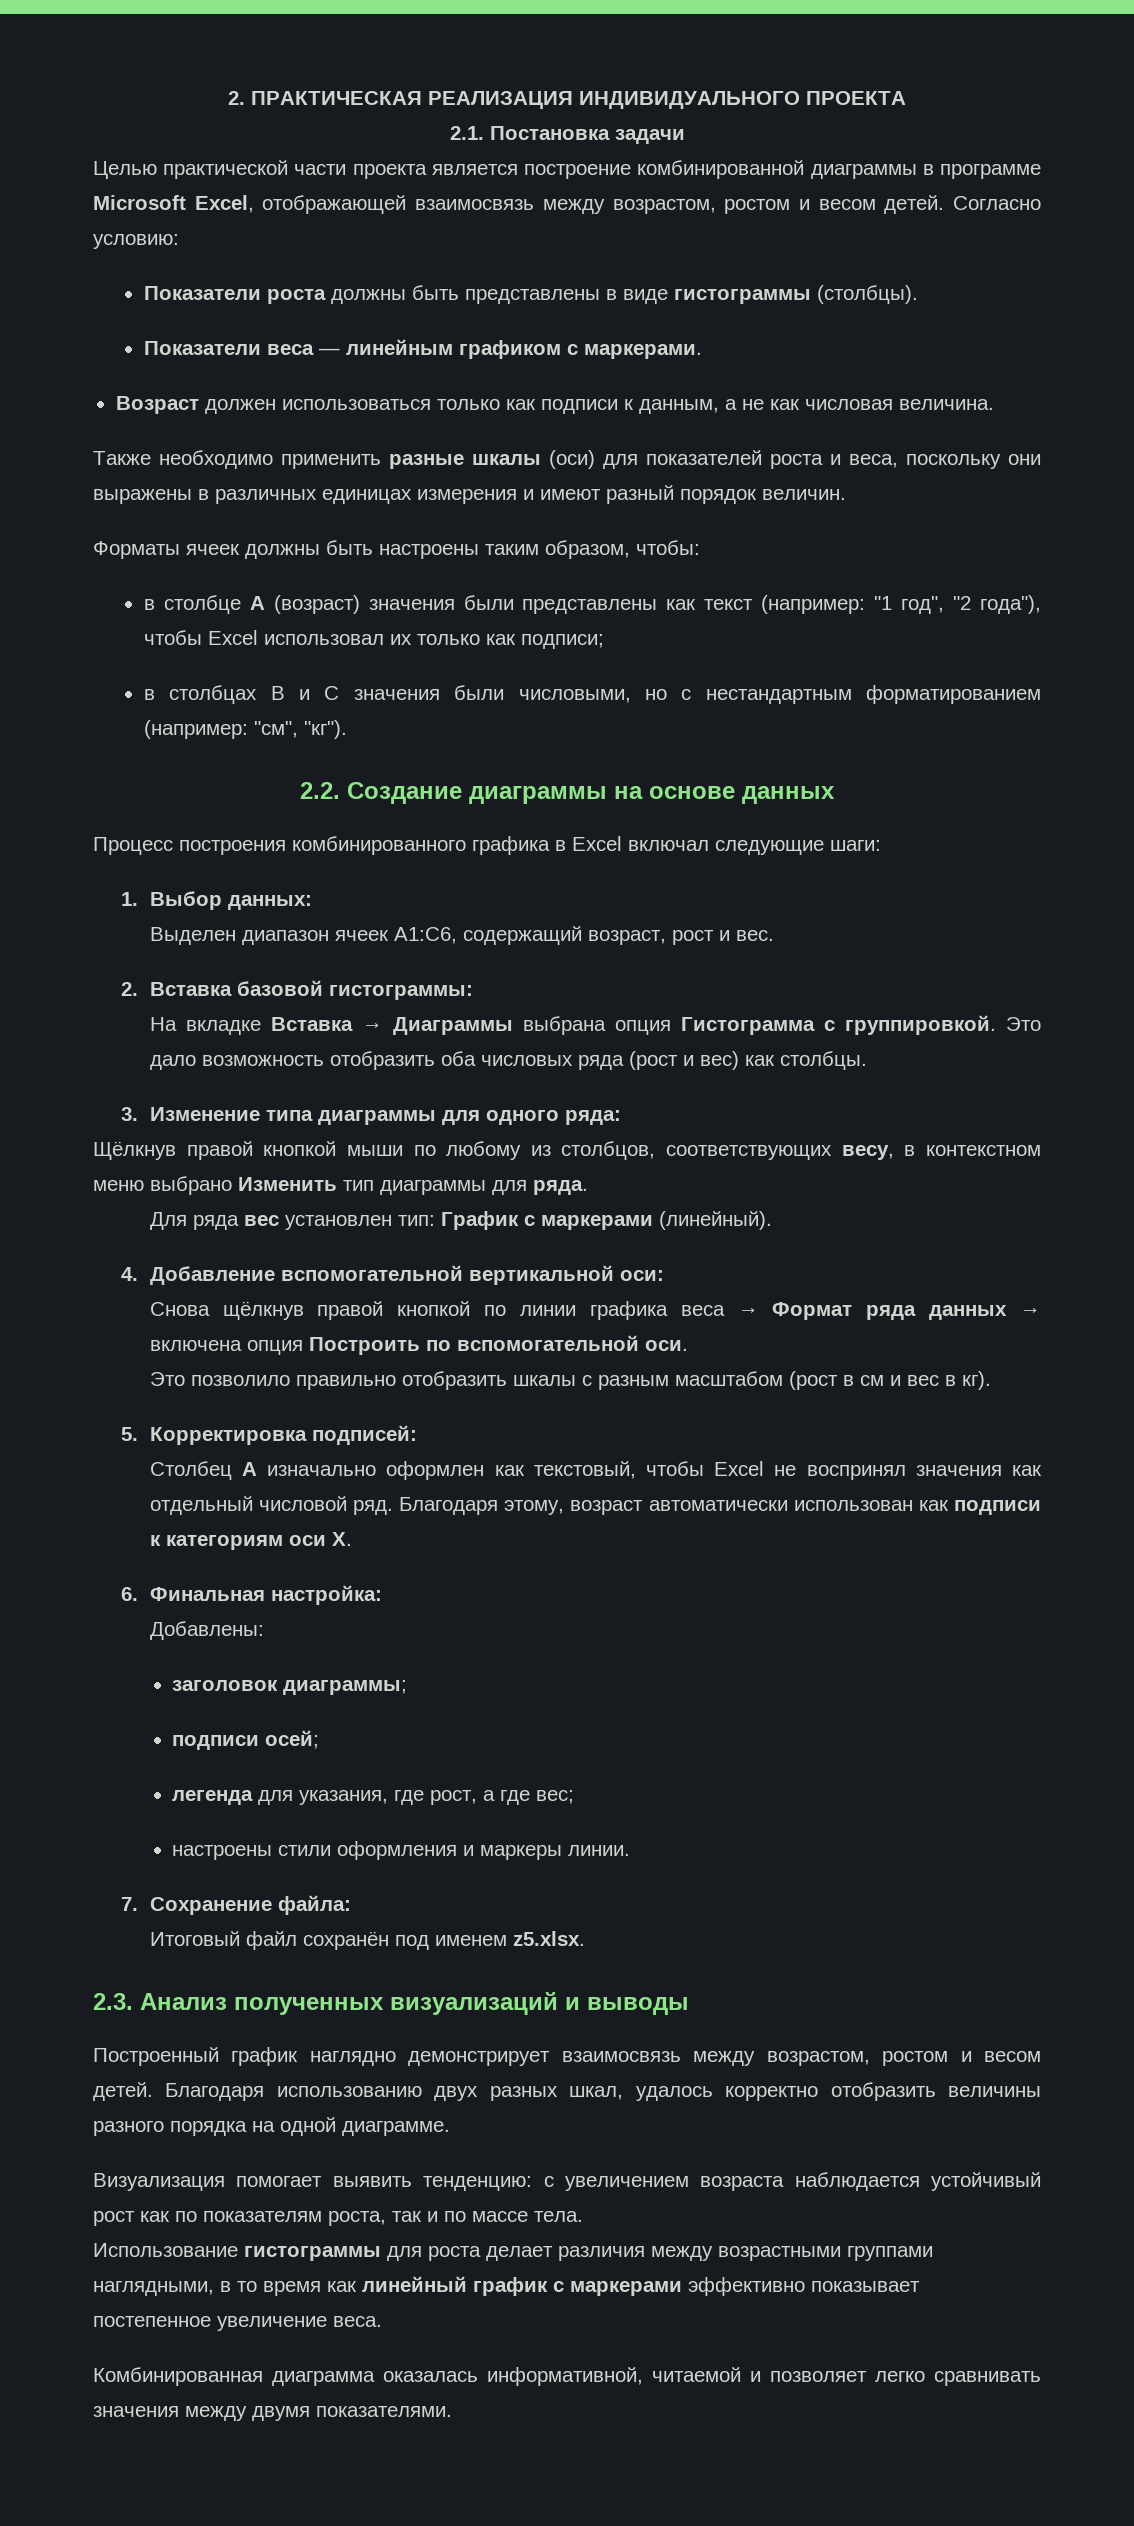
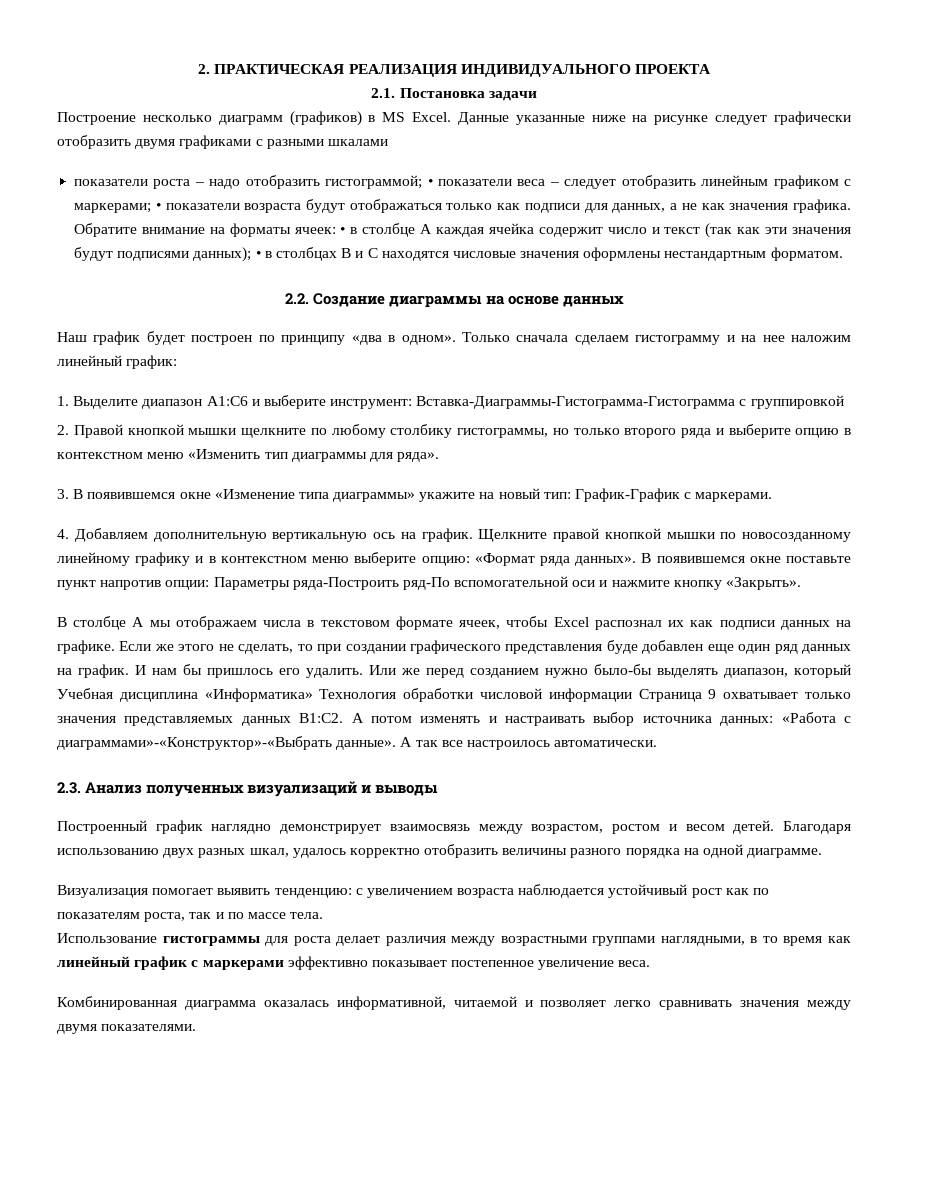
[93,160,1041,179] [93,195,1042,214] [93,234,179,249] [143,285,918,304] [143,339,702,359] [115,396,431,414] Целью практической части проекта является построение комбинированной диаграммы в программе Microsoft Excel, отображающей взаимосвязь между возрастом, ростом и весом детей. Согласно условию: // Показатели роста должны быть представлены в виде гистограммы (столбцы). // Показатели веса — линейным графиком с маркерами. // Возраст должен использоваться -> [57,111,851,126] [57,135,388,149] [74,175,851,189] [74,199,442,213] Построение несколько диаграмм (графиков) в MS Excel. Данные указанные ниже на рисунке следует графически отобразить двумя графиками с разными шкалами // показатели роста – надо отобразить гистограммой; • показатели веса – следует отобразить линейным графиком с маркерами; • показатели возраста будут отображаться
[623,399,719,414] к данным, -> [584,203,666,213] для данных,
[804,399,994,410] [93,450,1041,469] [93,485,846,504] [93,540,700,559] [143,595,1041,614] [143,630,604,649] числовая величина. // Также необходимо применить разные шкалы (оси) для показателей роста и веса, поскольку они выражены в различных единицах измерения и имеют разный порядок величин. // Форматы ячеек должны быть настроены таким образом, чтобы: // в столбце A (возраст) значения были представлены как текст (например: "1 год", "2 года"), чтобы Excel использовал их только как подписи; // -> [729,199,852,213] [74,223,851,238] [74,247,261,262] значения графика. Обратите внимание на форматы ячеек: • в столбце A каждая ячейка содержит число и текст (так как эти значения будут подписями данных); •
[353,685,1041,704] [143,720,347,739] значения были числовыми, но с нестандартным форматированием (например: "см", "кг"). -> [381,247,843,261] находятся числовые значения оформлены нестандартным форматом.
[93,836,881,855] [121,891,312,910] [149,926,774,945] [121,980,473,1000] [149,1015,1042,1035] [149,1051,867,1070] [121,1107,621,1125] [93,1141,1041,1160] [93,1176,337,1195] Процесс построения комбинированного графика в Excel включал следующие шаги: // 1. Выбор данных: // Выделен диапазон ячеек A1:C6, содержащий возраст, рост и вес. // 2. Вставка базовой гистограммы: // На вкладке Вставка → Диаграммы выбрана опция Гистограмма с группировкой. Это дало возможность отобразить оба числовых ряда (рост и вес) как столбцы. // 3. Изменение типа диаграммы для одного ряда: // Щёлкнув правой кнопкой мыши по любому из столбцов, соответствующих весу, в контекстном меню выбрано Изменить -> [57,331,851,345] [57,355,178,369] [57,395,844,409] [57,424,851,438] [57,449,261,459] Наш график будет построен по принципу «два в одном». Только сначала сделаем гистограмму и на нее наложим линейный график: // 1. Выделите диапазон A1:C6 и выберите инструмент: Вставка-Диаграммы-Гистограмма-Гистограмма с группировкой // 2. Правой кнопкой мышки щелкните по любому столбику гистограммы, но только второго ряда и выберите опцию в контекстном меню «Изменить
[533,1180,588,1195] [149,1211,772,1230] [121,1265,664,1285] [149,1301,1042,1320] [149,1335,688,1355] [149,1371,991,1390] [121,1425,417,1445] [149,1461,1042,1480] [149,1496,1041,1515] [149,1532,352,1550] [121,1585,382,1605] [149,1621,264,1640] [172,1680,408,1695] [172,1730,320,1750] [172,1790,575,1805] [172,1841,631,1860] [121,1895,351,1915] [149,1931,585,1950] ряда. // Для ряда вес установлен тип: График с маркерами (линейный). // 4. Добавление вспомогательной вертикальной оси: // Снова щёлкнув правой кнопкой по линии графика веса → Формат ряда данных → включена опция Построить по вспомогательной оси. // Это позволило правильно отобразить шкалы с разным масштабом (рост в см и вес в кг). // 5. Корректировка подписей: // Столбец A изначально оформлен как текстовый, чтобы Excel не воспринял значения как отдельный числовой ряд. Благодаря этому, возраст автоматически использован как подписи к категориям оси X. // 6. Финальная настройка: // Добавлены: // заголовок диаграммы; // подписи осей; // легенда для указания, где рост, а где вес; // настроены стили оформления и маркеры линии. // 7. Сохранение файла: // Итоговый файл сохранён под именем z5.xlsx. -> [397,452,440,462] [57,488,773,502] [57,528,851,542] [57,552,851,566] [57,576,802,590] [57,616,852,630] [57,640,851,654] [57,664,851,678] [57,688,851,702] [57,712,851,726] [57,736,658,750] ряда». // 3. В появившемся окне «Изменение типа диаграммы» укажите на новый тип: График-График с маркерами. // 4. Добавляем дополнительную вертикальную ось на график. Щелкните правой кнопкой мышки по новосозданному линейному графику и в контекстном меню выберите опцию: «Формат ряда данных». В появившемся окне поставьте пункт напротив опции: Параметры ряда-Построить ряд-По вспомогательной оси и нажмите кнопку «Закрыть». // В столбце A мы отображаем числа в текстовом формате ячеек, чтобы Excel распознал их как подписи данных на графике. Если же этого не сделать, то при создании графического представления буде добавлен еще один ряд данных на график. И нам бы пришлось его удалить. Или же перед созданием нужно было-бы выделять диапазон, который Учебная дисциплина «Информатика» Технология обработки числовой информации Страница 9 охватывает только значения представляемых данных B1:C2. А потом изменять и настраивать выбор источника данных: «Работа с диаграммами»-«Конструктор»-«Выбрать данные». А так все настроилось автоматически.

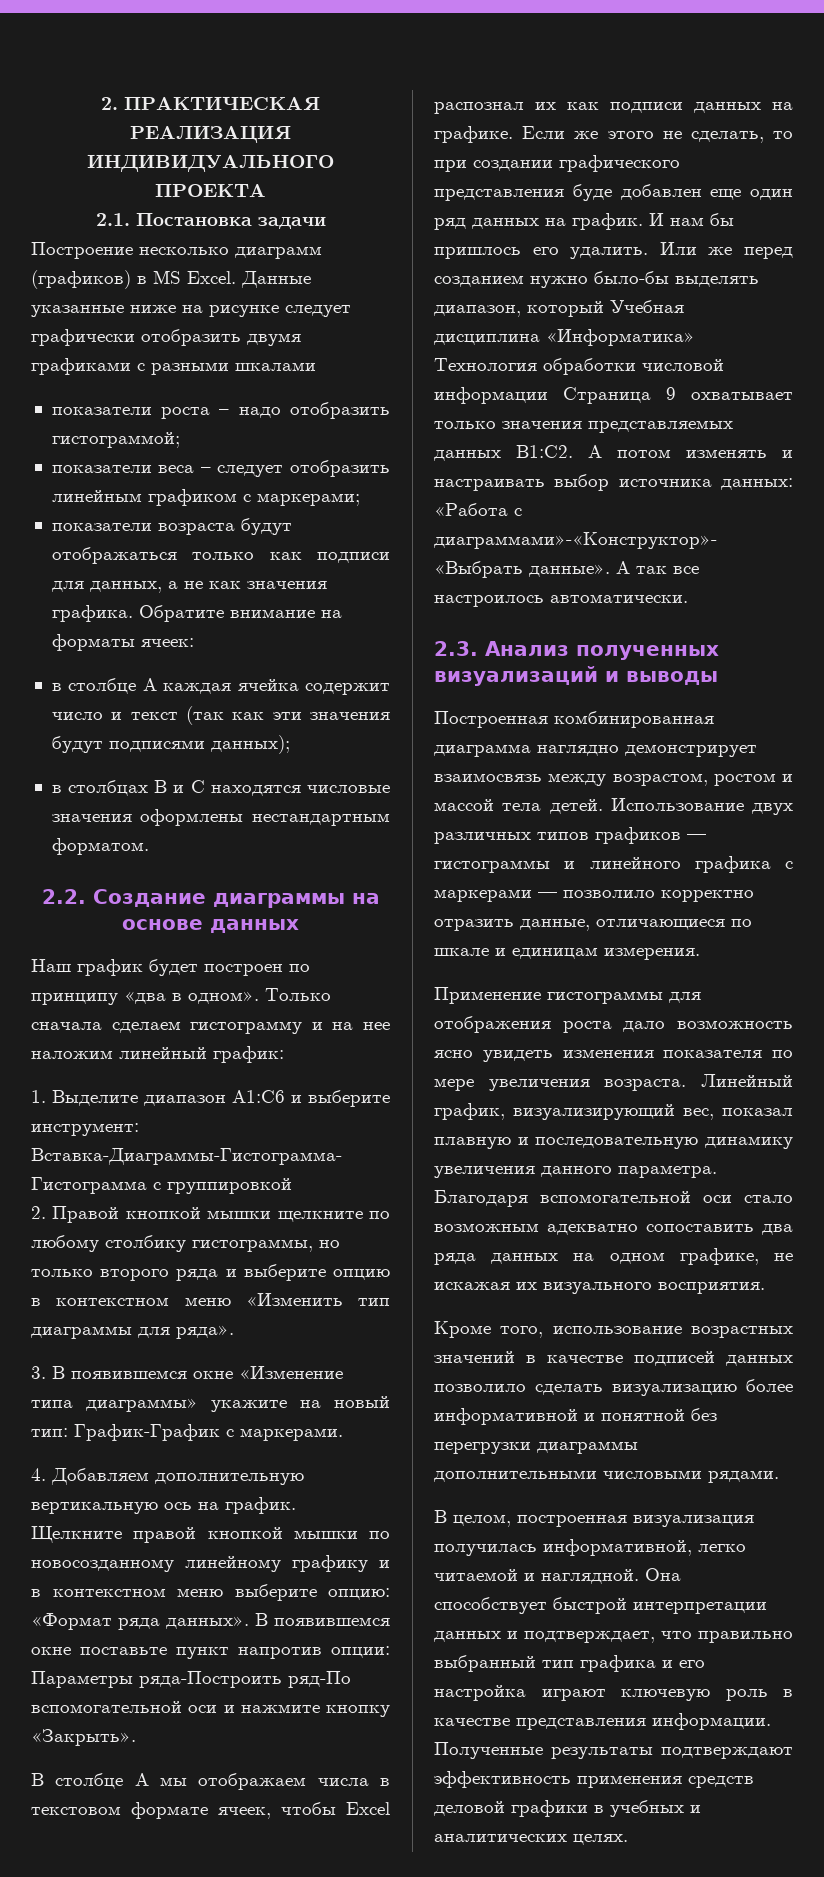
[427,179,433,186] • -> (180, 440) //
[155,203,161,210] • -> (360, 499) //
[340,227,346,234] • -> (194, 642) //
[255,251,261,258] • -> (290, 744) //
[57,820,203,834] Построенный график -> [434,711,714,728] [434,744,531,757] Построенная комбинированная диаграмма
[685,820,852,834] [57,844,823,858] [57,884,770,898] [57,912,324,922] [57,933,852,946] [57,956,651,970] [57,996,851,1010] [57,1024,197,1034] весом детей. Благодаря использованию двух разных шкал, удалось корректно отобразить величины разного порядка на одной диаграмме. // Визуализация помогает выявить тенденцию: с увеличением возраста наблюдается устойчивый рост как по показателям роста, так и по массе тела. // Использование гистограммы для роста делает различия между возрастными группами наглядными, в то время как линейный график с маркерами эффективно показывает постепенное увеличение веса. // Комбинированная диаграмма оказалась информативной, читаемой и позволяет легко сравнивать значения между двумя показателями. -> [434,798,793,815] [434,827,706,844] [434,856,793,873] [434,889,754,902] [434,919,752,931] [434,947,700,960] [434,987,701,1004] [434,1016,793,1033] [434,1049,793,1062] [434,1074,793,1091] [434,1103,793,1120] [434,1136,793,1149] [434,1165,717,1178] [434,1190,793,1207] [434,1223,793,1235] [434,1248,793,1265] [434,1282,765,1294] [434,1321,793,1338] [434,1351,793,1366] [434,1379,793,1396] [434,1408,717,1425] [434,1441,638,1454] [434,1470,779,1483] [434,1510,754,1527] [434,1539,746,1556] [434,1568,681,1584] [434,1597,767,1614] [434,1631,793,1643] [434,1655,705,1672] [434,1685,793,1701] [434,1713,771,1730] [434,1742,793,1759] [434,1771,754,1788] [434,1800,701,1817] [434,1834,628,1845] массой тела детей. Использование двух различных типов графиков — гистограммы и линейного графика с маркерами — позволило корректно отразить данные, отличающиеся по шкале и единицам измерения. // Применение гистограммы для отображения роста дало возможность ясно увидеть изменения показателя по мере увеличения возраста. Линейный график, визуализирующий вес, показал плавную и последовательную динамику увеличения данного параметра. Благодаря вспомогательной оси стало возможным адекватно сопоставить два ряда данных на одном графике, не искажая их визуального восприятия. // Кроме того, использование возрастных значений в качестве подписей данных позволило сделать визуализацию более информативной и понятной без перегрузки диаграммы дополнительными числовыми рядами. // В целом, построенная визуализация получилась информативной, легко читаемой и наглядной. Она способствует быстрой интерпретации данных и подтверждает, что правильно выбранный тип графика и его настройка играют ключевую роль в качестве представления информации. Полученные результаты подтверждают эффективность применения средств деловой графики в учебных и аналитических целях.

